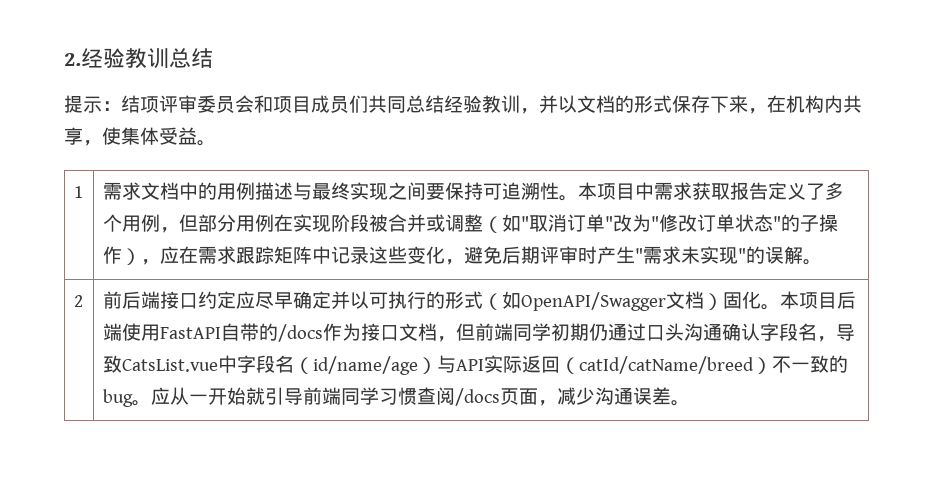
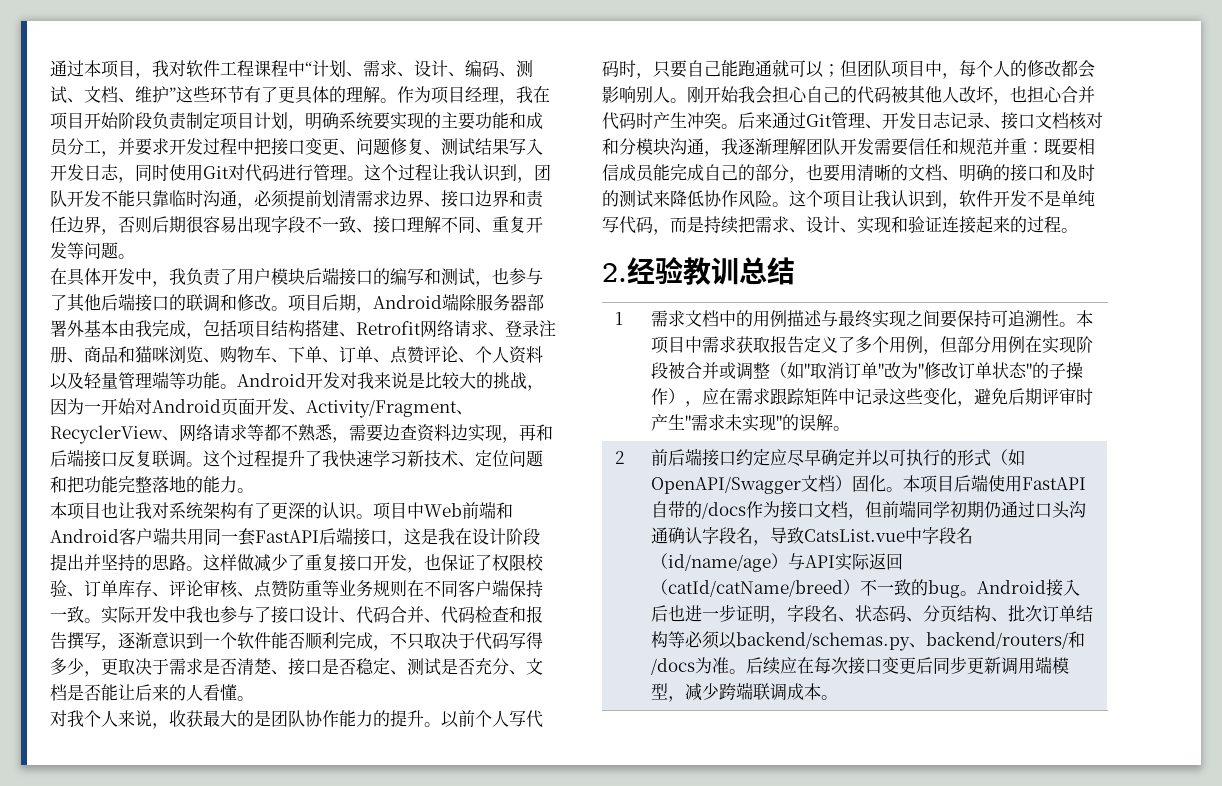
[64,48,213,69] [64,95,862,114] [64,127,216,146] 2.经验教训总结 // 提示：结项评审委员会和项目成员们共同总结经验教训，并以文档的形式保存下来，在机构内共享，使集体受益。 -> [50,60,533,79] [50,86,550,105] [50,112,543,131] [50,138,543,157] [50,164,551,183] [50,190,544,209] [50,216,543,235] [50,242,135,259] [50,267,543,287] [50,293,544,313] [50,320,556,339] [50,346,543,364] [50,371,544,391] [50,398,473,418] [50,424,553,444] [50,449,543,468] [50,476,254,493] [50,501,513,520] [50,527,540,547] [50,554,544,573] [50,579,543,598] [50,606,543,624] [50,632,543,651] [50,657,543,677] [50,684,254,701] [50,710,543,729] [602,59,1095,79] [602,85,1095,105] [602,112,1103,130] [602,138,1095,157] [602,164,1095,183] [602,190,1095,209] [602,216,1078,235] [602,257,795,285] 通过本项目，我对软件工程课程中“计划、需求、设计、编码、测试、文档、维护”这些环节有了更具体的理解。作为项目经理，我在项目开始阶段负责制定项目计划，明确系统要实现的主要功能和成员分工，并要求开发过程中把接口变更、问题修复、测试结果写入开发日志，同时使用Git对代码进行管理。这个过程让我认识到，团队开发不能只靠临时沟通，必须提前划清需求边界、接口边界和责任边界，否则后期很容易出现字段不一致、接口理解不同、重复开发等问题。 // 在具体开发中，我负责了用户模块后端接口的编写和测试，也参与了其他后端接口的联调和修改。项目后期，Android端除服务器部署外基本由我完成，包括项目结构搭建、Retrofit网络请求、登录注册、商品和猫咪浏览、购物车、下单、订单、点赞评论、个人资料以及轻量管理端等功能。Android开发对我来说是比较大的挑战，因为一开始对Android页面开发、Activity/Fragment、RecyclerView、网络请求等都不熟悉，需要边查资料边实现，再和后端接口反复联调。这个过程提升了我快速学习新技术、定位问题和把功能完整落地的能力。 // 本项目也让我对系统架构有了更深的认识。项目中Web前端和Android客户端共用同一套FastAPI后端接口，这是我在设计阶段提出并坚持的思路。这样做减少了重复接口开发，也保证了权限校验、订单库存、评论审核、点赞防重等业务规则在不同客户端保持一致。实际开发中我也参与了接口设计、代码合并、代码检查和报告撰写，逐渐意识到一个软件能否顺利完成，不只取决于代码写得多少，更取决于需求是否清楚、接口是否稳定、测试是否充分、文档是否能让后来的人看懂。 // 对我个人来说，收获最大的是团队协作能力的提升。以前个人写代码时，只要自己能跑通就可以；但团队项目中，每个人的修改都会影响别人。刚开始我会担心自己的代码被其他人改坏，也担心合并代码时产生冲突。后来通过Git管理、开发日志记录、接口文档核对和分模块沟通，我逐渐理解团队开发需要信任和规范并重：既要相信成员能完成自己的部分，也要用清晰的文档、明确的接口和及时的测试来降低协作风险。这个项目让我认识到，软件开发不是单纯写代码，而是持续把需求、设计、实现和验证连接起来的过程。 // 2.经验教训总结
[150,387,671,406] 应从一开始就引导前端同学习惯查阅/docs页面，减少沟通误差 -> [977,579,1081,597] [651,604,1094,624] [651,631,1086,651] [651,656,1070,675] [651,682,822,702] Android接入后也进一步证明，字段名、状态码、分页结构、批次订单结构等必须以backend/schemas.py、backend/routers/和/docs为准。后续应在每次接口变更后同步更新调用端模型，减少跨端联调成本

